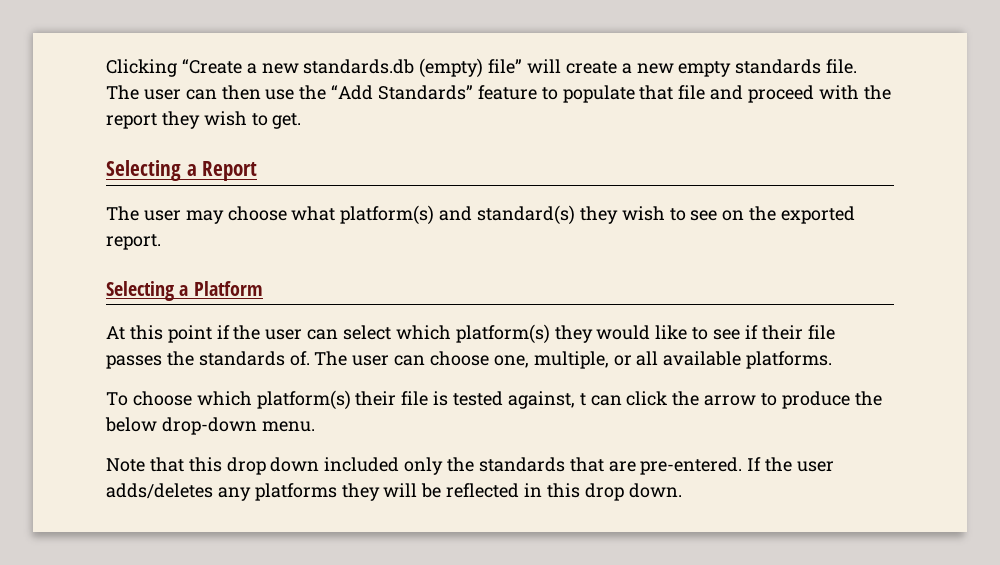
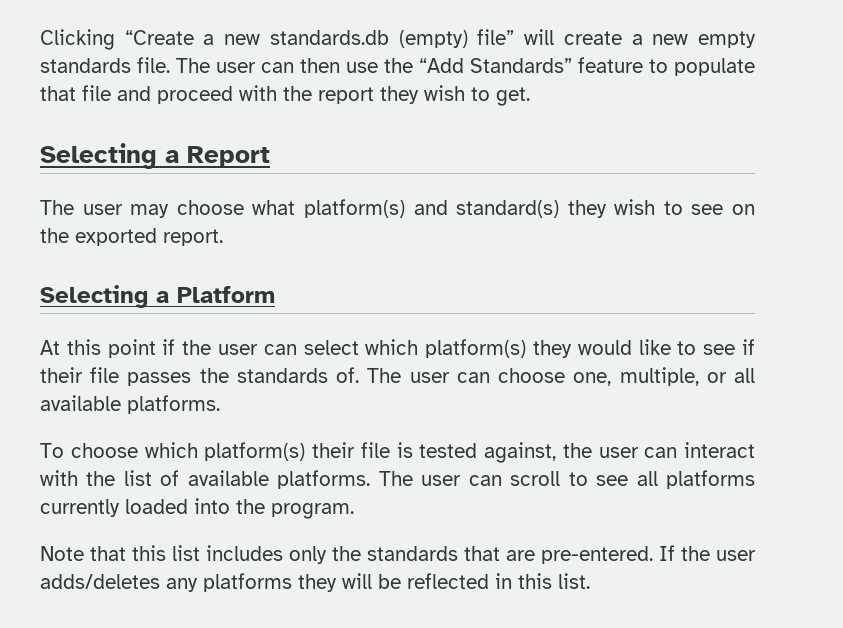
[579,391,882,409] [105,417,315,435] t can click the arrow to produce the below drop-down menu. -> [562,442,755,458] [40,470,755,489] [40,498,354,519] the user can interact with the list of available platforms. The user can scroll to see all platforms currently loaded into the program.
[226,457,400,475] drop down included -> [172,545,283,561] list includes
[584,483,682,501] drop down. -> [558,573,590,589] list.

